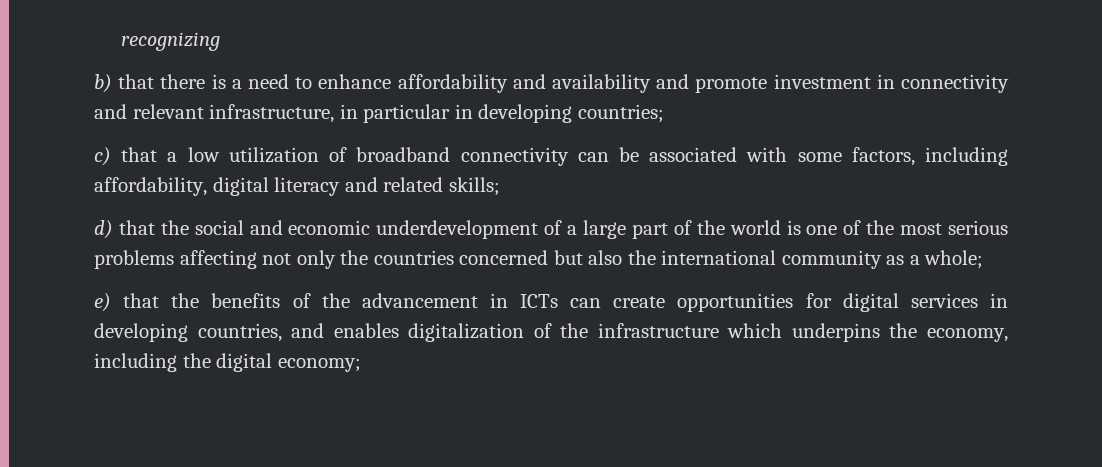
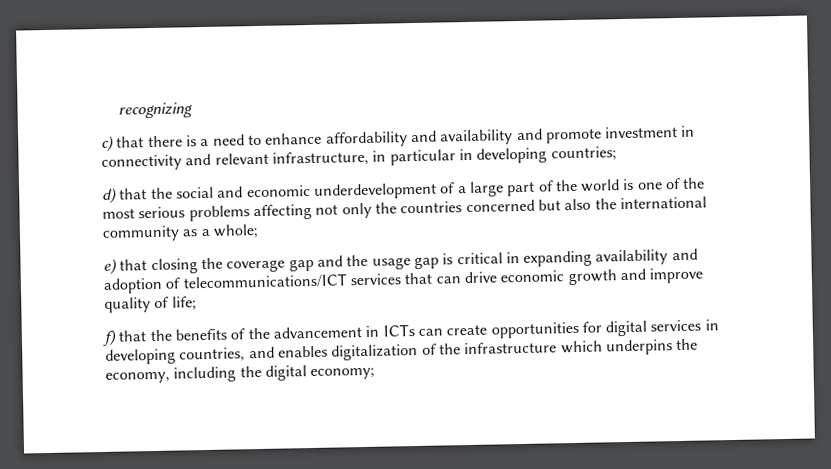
[94,74,112,93] b) -> [101,135,114,152] c)
[94,147,1008,166] [94,177,500,196] // c) that a low utilization of broadband connectivity can be associated with some factors, including affordability, digital literacy and related skills; -> (617, 154) none
(160, 300) none -> [150,248,698,275] [103,267,704,294] [104,296,197,313] [102,329,147,346] closing the coverage gap and the usage gap is critical in expanding availability and adoption of telecommunications/ICT services that can drive economic growth and improve quality of life; // f) that

